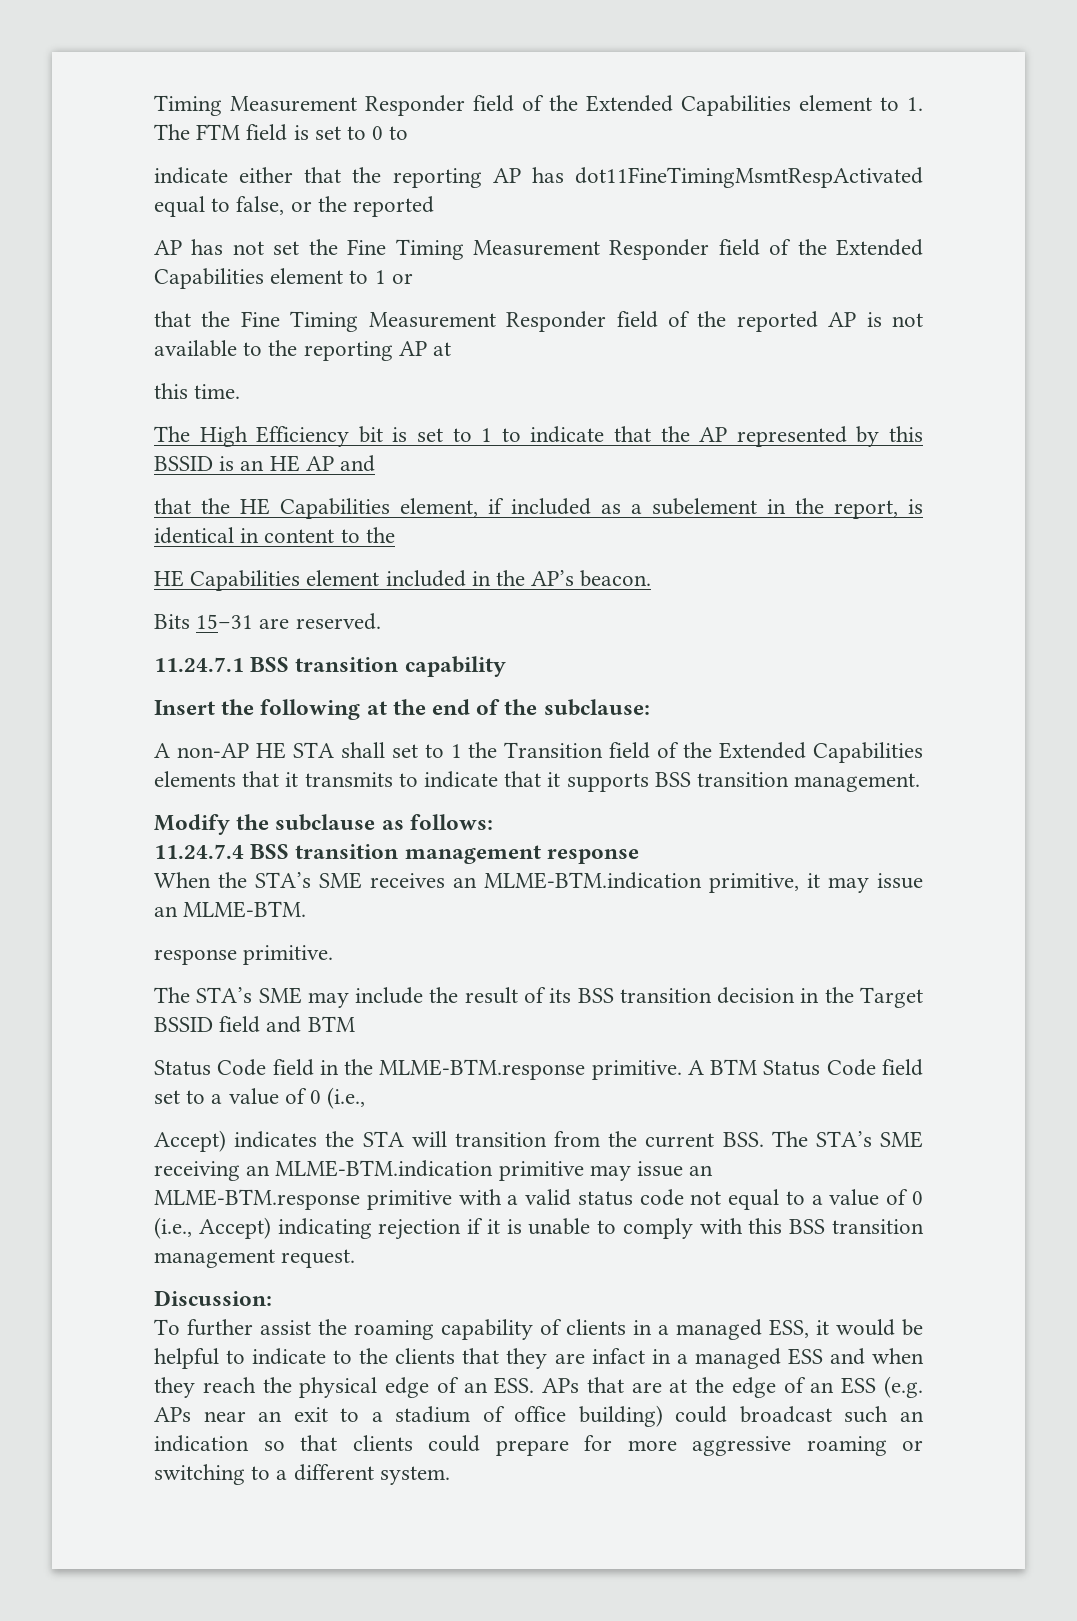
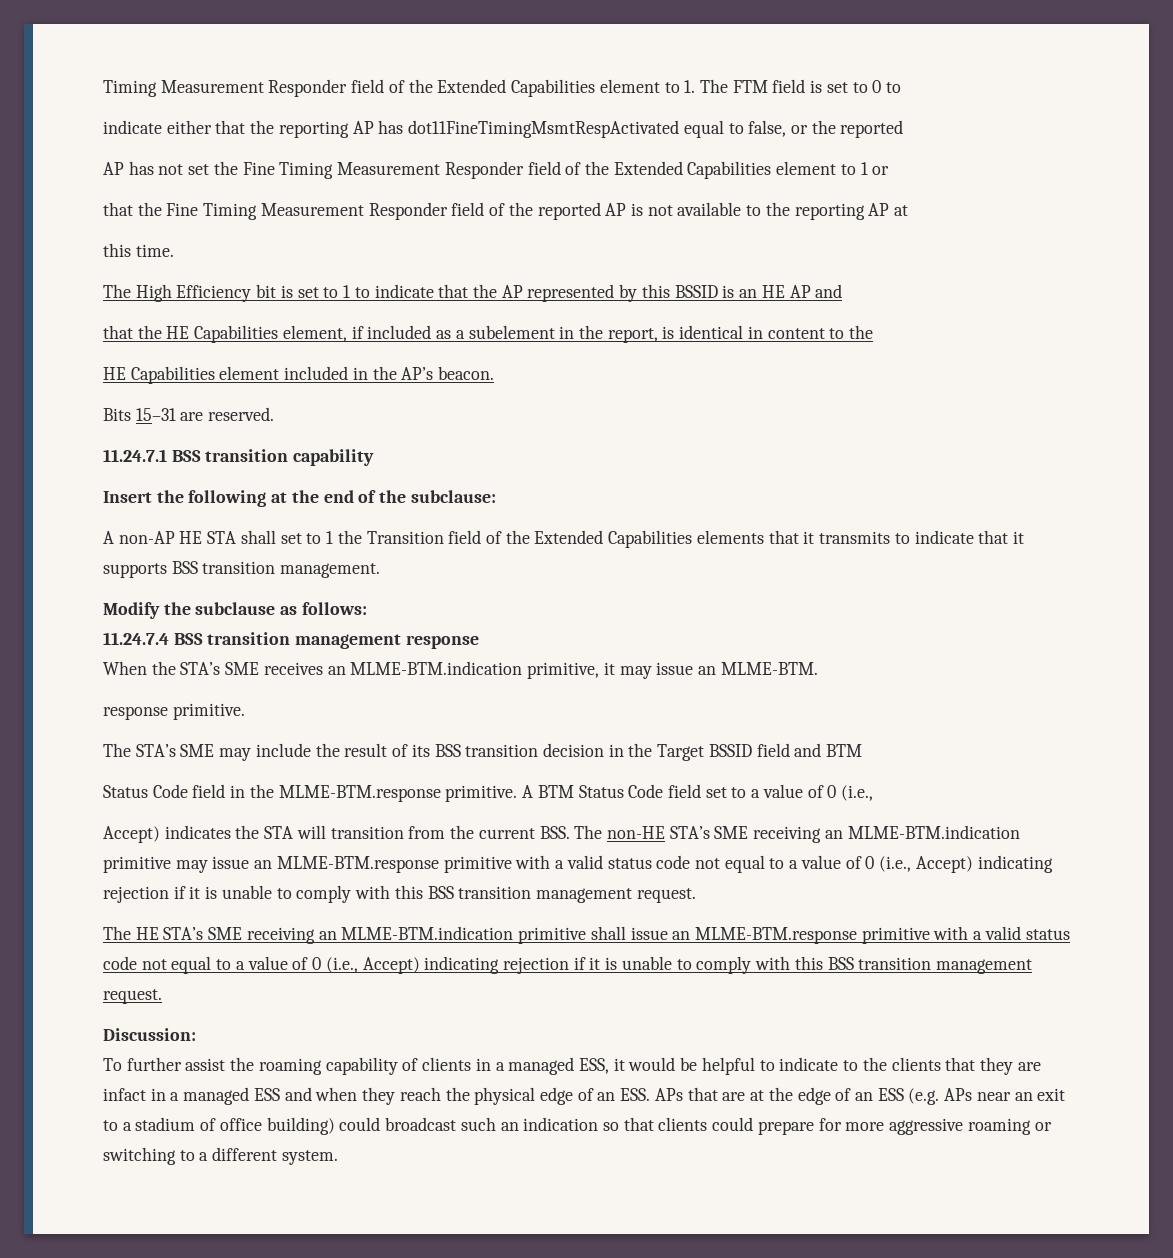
(808, 1139) none -> [606,826,665,839] non-HE
(356, 1258) none -> [103,926,1070,944] [103,956,1032,974] [103,989,162,1004] // The HE STA’s SME receiving an MLME-BTM.indication primitive shall issue an MLME-BTM.response primitive with a valid status code not equal to a value of 0 (i.e., Accept) indicating rejection if it is unable to comply with this BSS transition management request.

